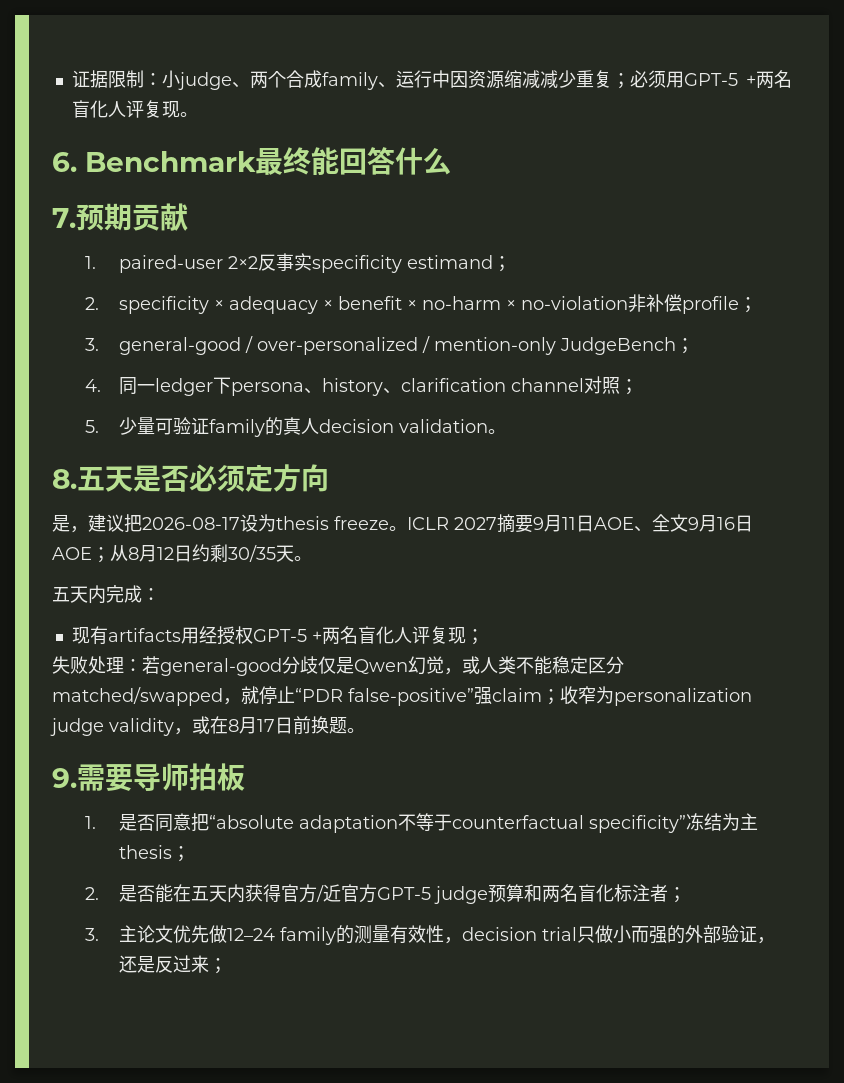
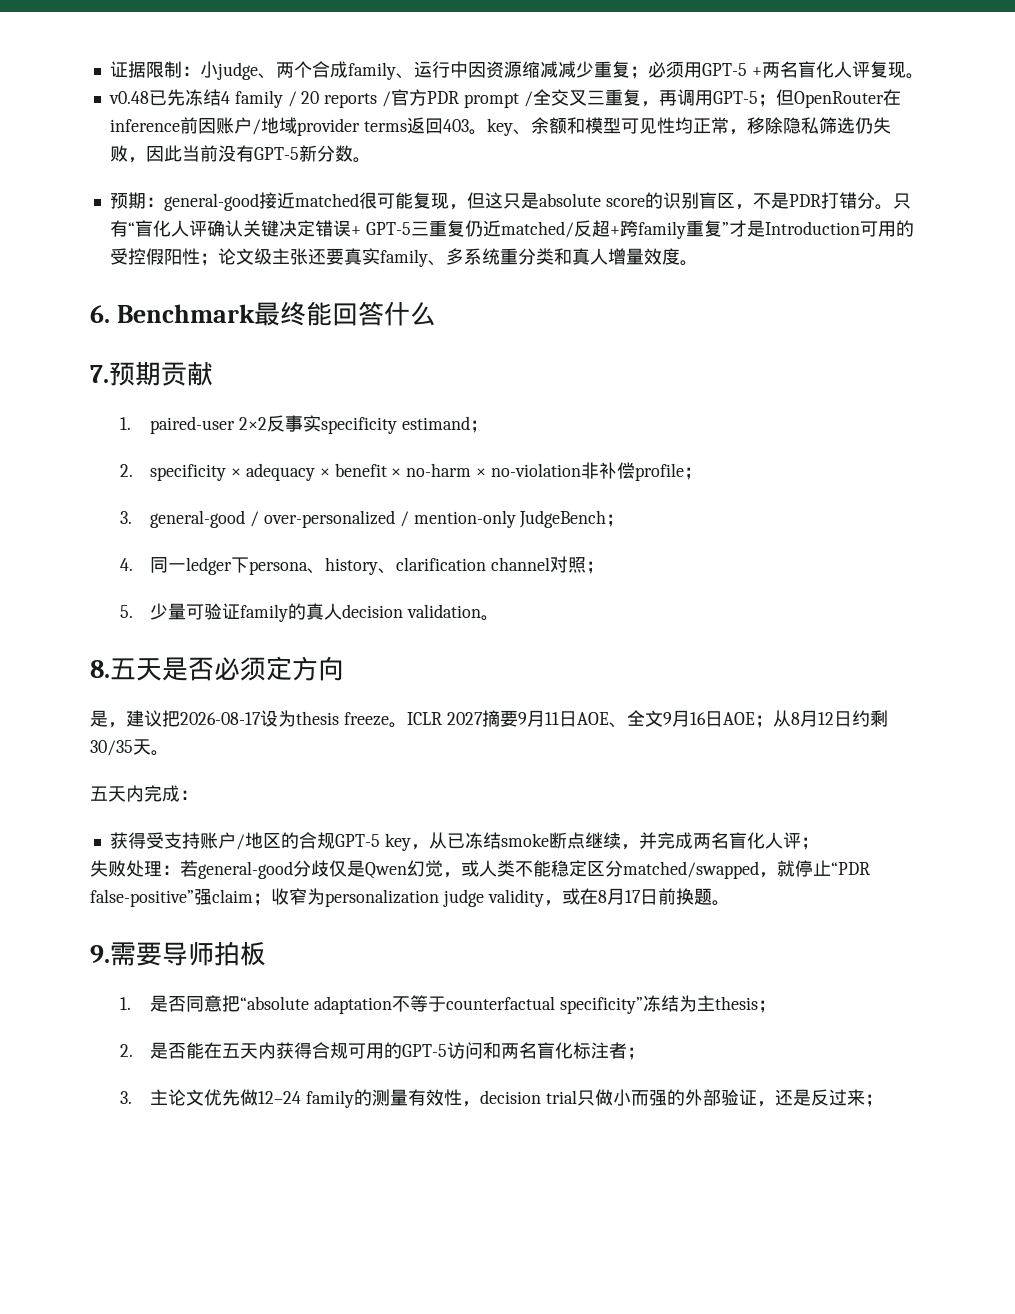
(198, 114) none -> [108,89,901,108] [109,117,891,136] [109,145,371,163] [109,192,911,211] [109,220,914,239] [109,248,698,267] // v0.48已先冻结4 family / 20 reports /官方PDR prompt /全交叉三重复，再调用GPT-5；但OpenRouter在inference前因账户/地域provider terms返回403。key、余额和模型可见性均正常，移除隐私筛选仍失败，因此当前没有GPT-5新分数。 // 预期：general-good接近matched很可能复现，但这只是absolute score的识别盲区，不是PDR打错分。只有“盲化人评确认关键决定错误+ GPT-5三重复仍近matched/反超+跨family重复”才是Introduction可用的受控假阳性；论文级主张还要真实family、多系统重分类和真人增量效度。
[71,626,466,645] 现有artifacts用经授权GPT-5 +两名盲化人评复现 -> [109,832,801,851] 获得受支持账户/地区的合规GPT-5 key，从已冻结smoke断点继续，并完成两名盲化人评
[280,884,524,904] 官方/近官方GPT-5 judge预算 -> [312,1042,484,1059] 合规可用的GPT-5访问

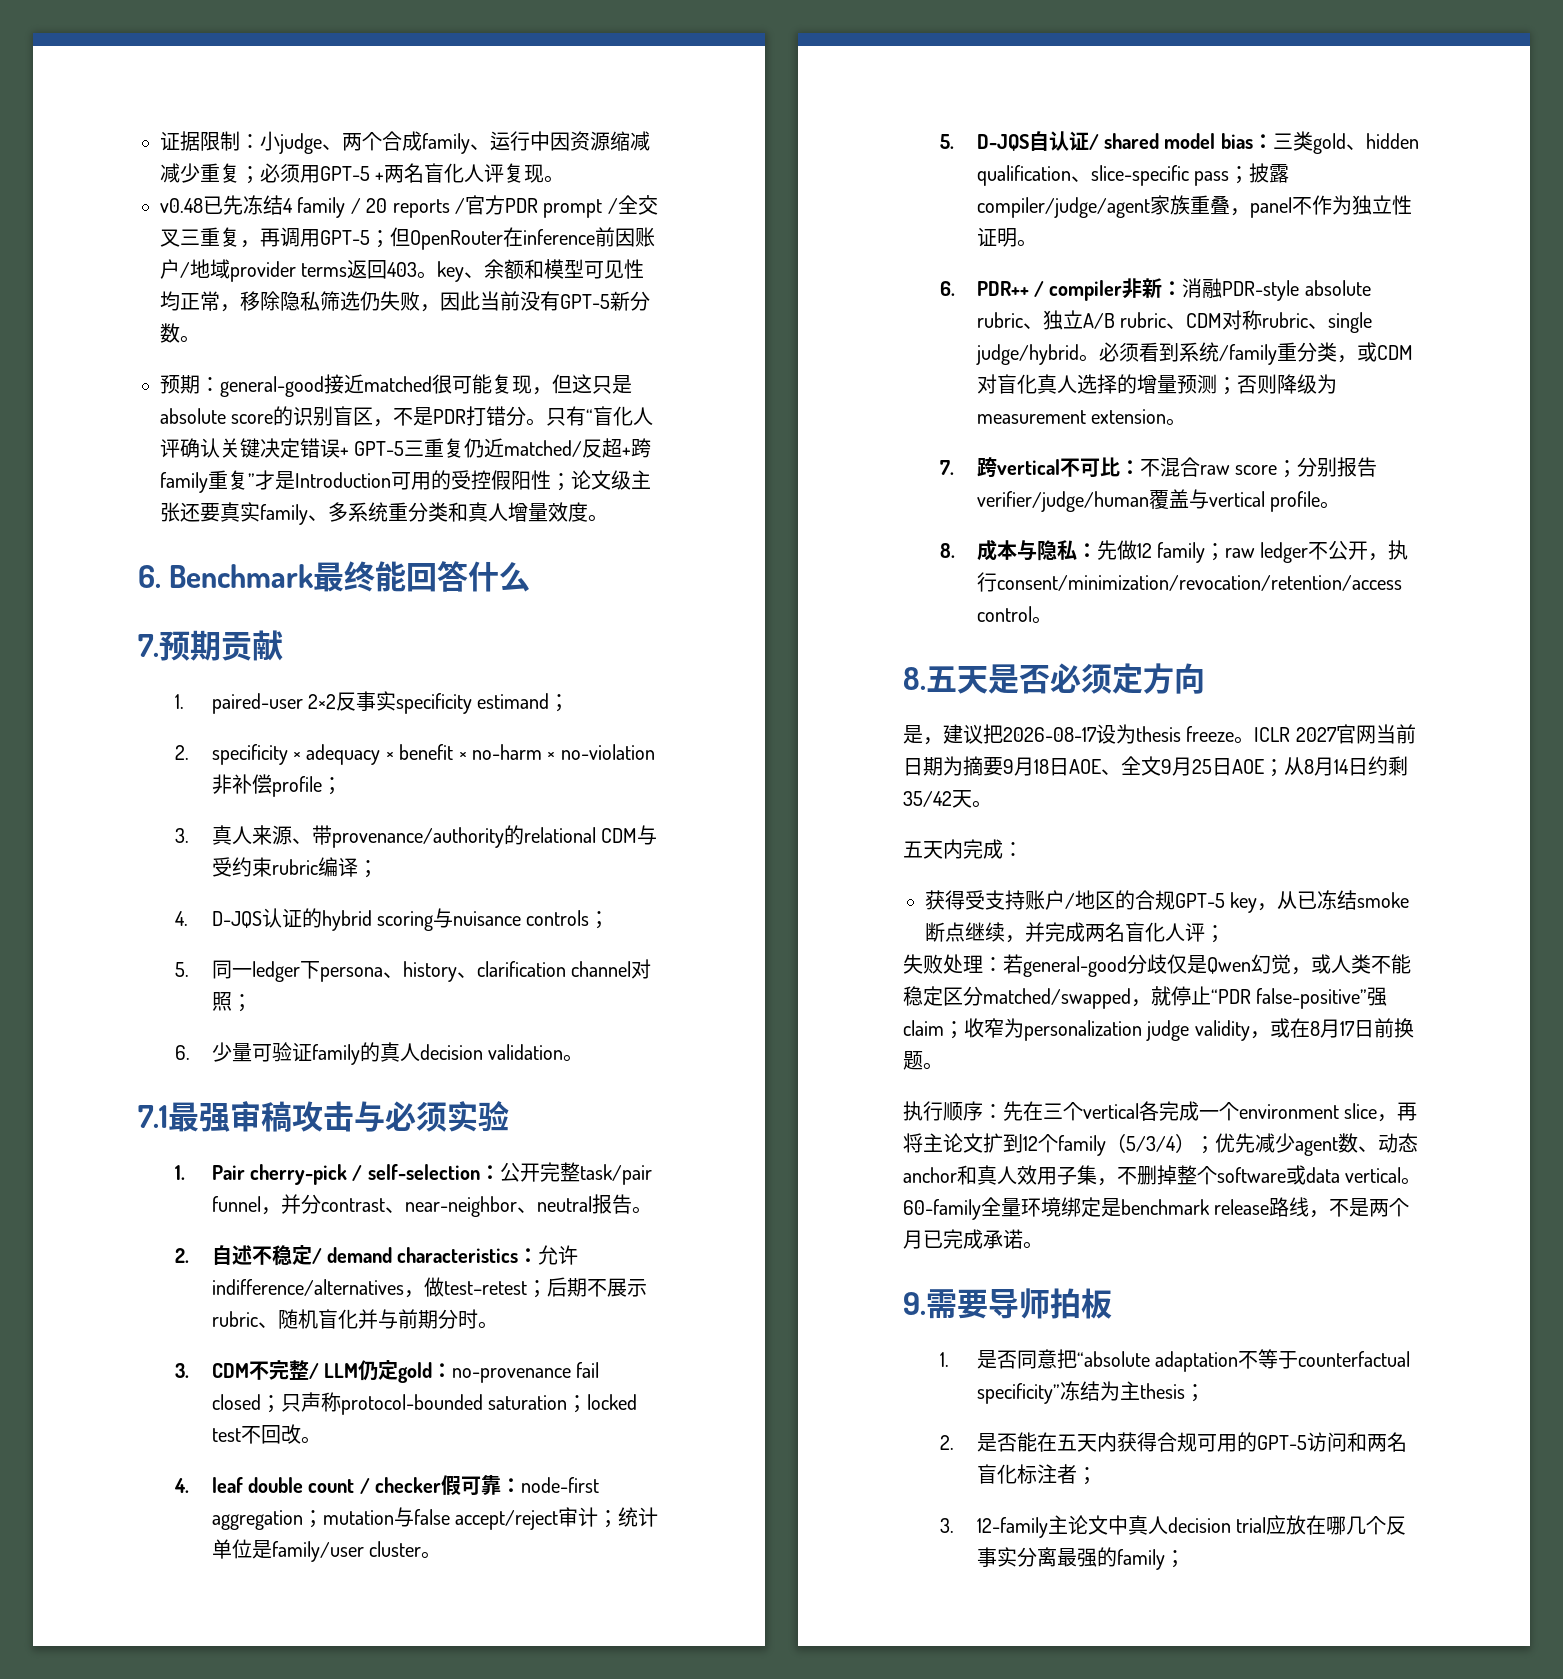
[150,510,625,528] [120,558,134,571] general-good / over-personalized / mention-only JudgeBench； // 4. -> [211,825,657,848] [211,857,378,878] [174,908,610,931] [174,962,189,977] 真人来源、带provenance/authority的relational CDM与受约束rubric编译； // 4. D-JQS认证的hybrid scoring与nuisance controls； // 5.
[120,605,134,618] 5. -> [174,1045,190,1060] 6.
(500, 618) none -> [138,1101,509,1132] [174,1162,652,1185] [211,1194,652,1217] [174,1245,579,1266] [211,1277,647,1298] [211,1309,498,1329] [174,1360,600,1383] [211,1392,637,1415] [211,1424,321,1444] [173,1475,600,1496] [211,1507,658,1530] [211,1539,441,1562] [939,131,1419,154] [976,163,1289,186] [976,195,1412,218] [976,227,1037,247] [939,278,1371,301] [976,310,1372,333] [975,342,1413,365] [976,374,1337,395] [976,409,1186,426] [939,457,1377,478] [976,489,1340,512] [939,539,1409,563] [976,572,1402,592] [976,606,1052,624] // 7.1最强审稿攻击与必须实验 // 1. Pair cherry-pick / self-selection：公开完整task/pair funnel，并分contrast、near-neighbor、neutral报告。 // 2.自述不稳定/ demand characteristics：允许indifference/alternatives，做test–retest；后期不展示rubric、随机盲化并与前期分时。 // 3. CDM不完整/ LLM仍定gold：no-provenance fail closed；只声称protocol-bounded saturation；locked test不回改。 // 4. leaf double count / checker假可靠：node-first aggregation；mutation与false accept/reject审计；统计单位是family/user cluster。 // 5. D-JQS自认证/ shared model bias：三类gold、hidden qualification、slice-specific pass；披露compiler/judge/agent家族重叠，panel不作为独立性证明。 // 6. PDR++ / compiler非新：消融PDR-style absolute rubric、独立A/B rubric、CDM对称rubric、single judge/hybrid。必须看到系统/family重分类，或CDM对盲化真人选择的增量预测；否则降级为measurement extension。 // 7.跨vertical不可比：不混合raw score；分别报告verifier/judge/human覆盖与vertical profile。 // 8.成本与隐私：先做12 family；raw ledger不公开，执行consent/minimization/revocation/retention/access control。
(483, 718) none -> [1335,724,1416,744] [903,756,963,776] 官网当前日期为
[544,712,559,725] 11 -> [1034,759,1049,774] 18
[689,712,706,725] 16 -> [1192,759,1212,774] 25
[817,710,888,727] [90,740,133,756] 12日约剩30/35 -> [1334,756,1408,776] [903,791,952,807] 14日约剩35/42
(730, 903) none -> [903,1101,1418,1122] [903,1133,1418,1156] [903,1165,1422,1186] [903,1197,1410,1220] [903,1229,1043,1249] // 执行顺序：先在三个vertical各完成一个environment slice，再将主论文扩到12个family（5/3/4）；优先减少agent数、动态anchor和真人效用子集，不删掉整个software或data vertical。60-family全量环境绑定是benchmark release路线，不是两个月已完成承诺。
[150,1089,865,1108] 主论文优先做12–24 family的测量有效性，decision trial只做小而强的外部验证，还是反过来 -> [976,1515,1406,1538] [976,1547,1165,1570] 12-family主论文中真人decision trial应放在哪几个反事实分离最强的family

